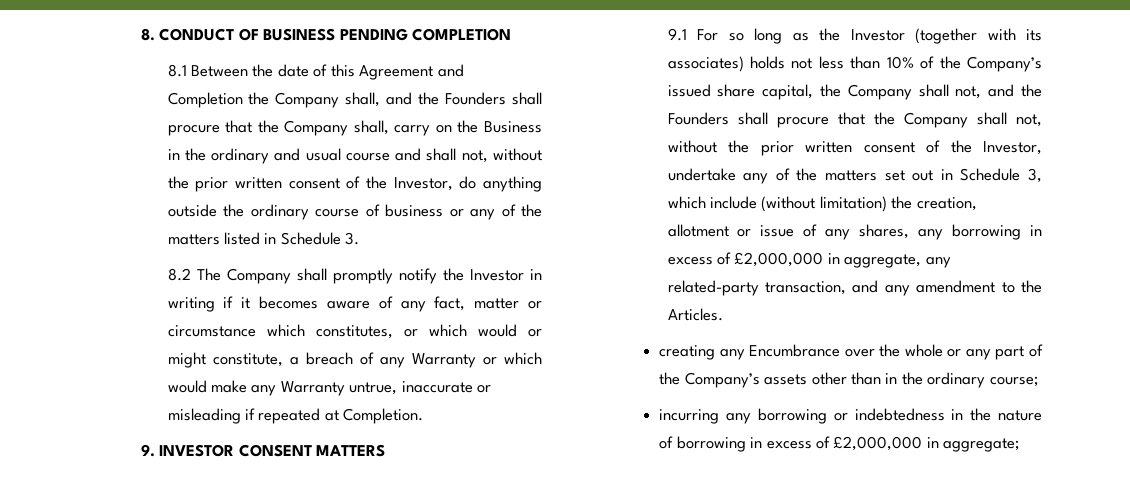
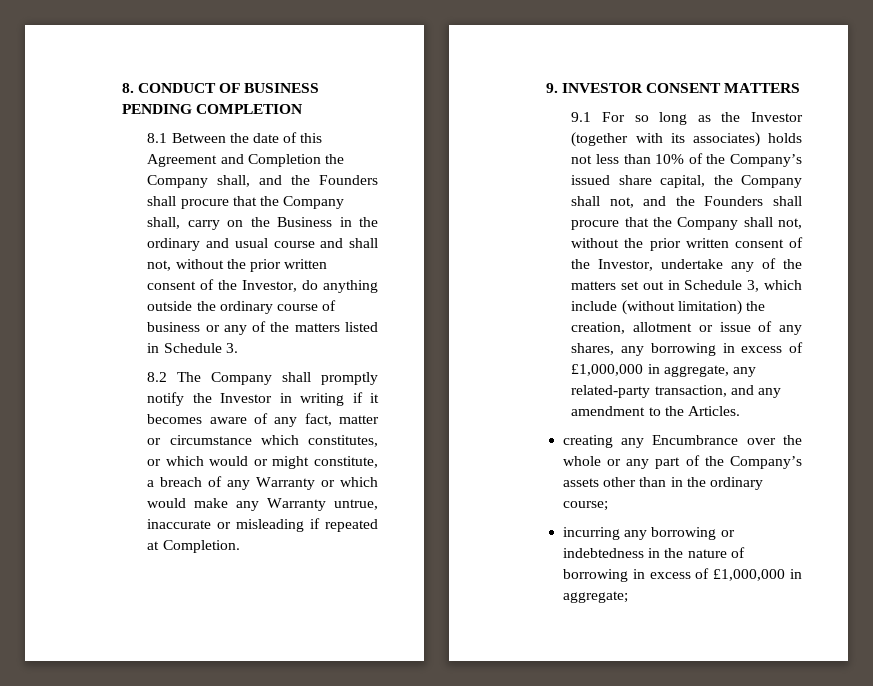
[734,252,824,267] £2,000,000 -> [571,364,644,376] £1,000,000
[833,436,923,451] £2,000,000 -> [713,569,786,581] £1,000,000

